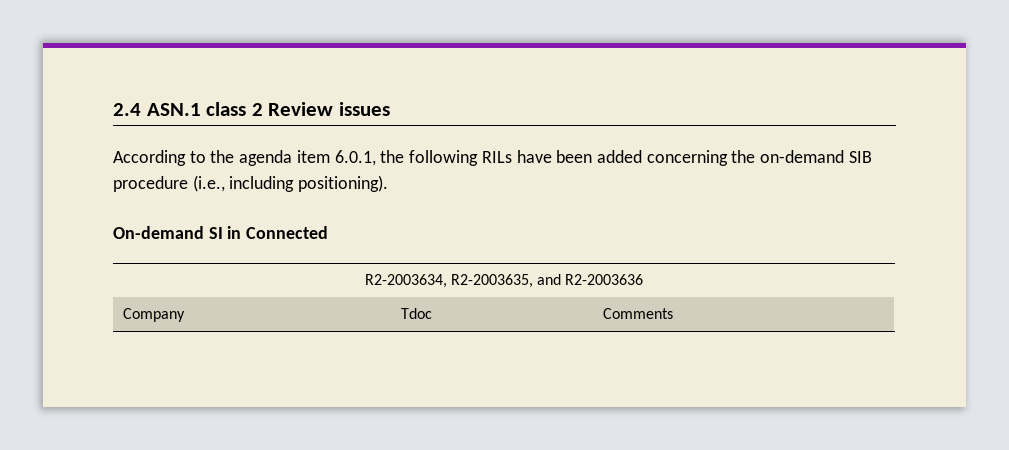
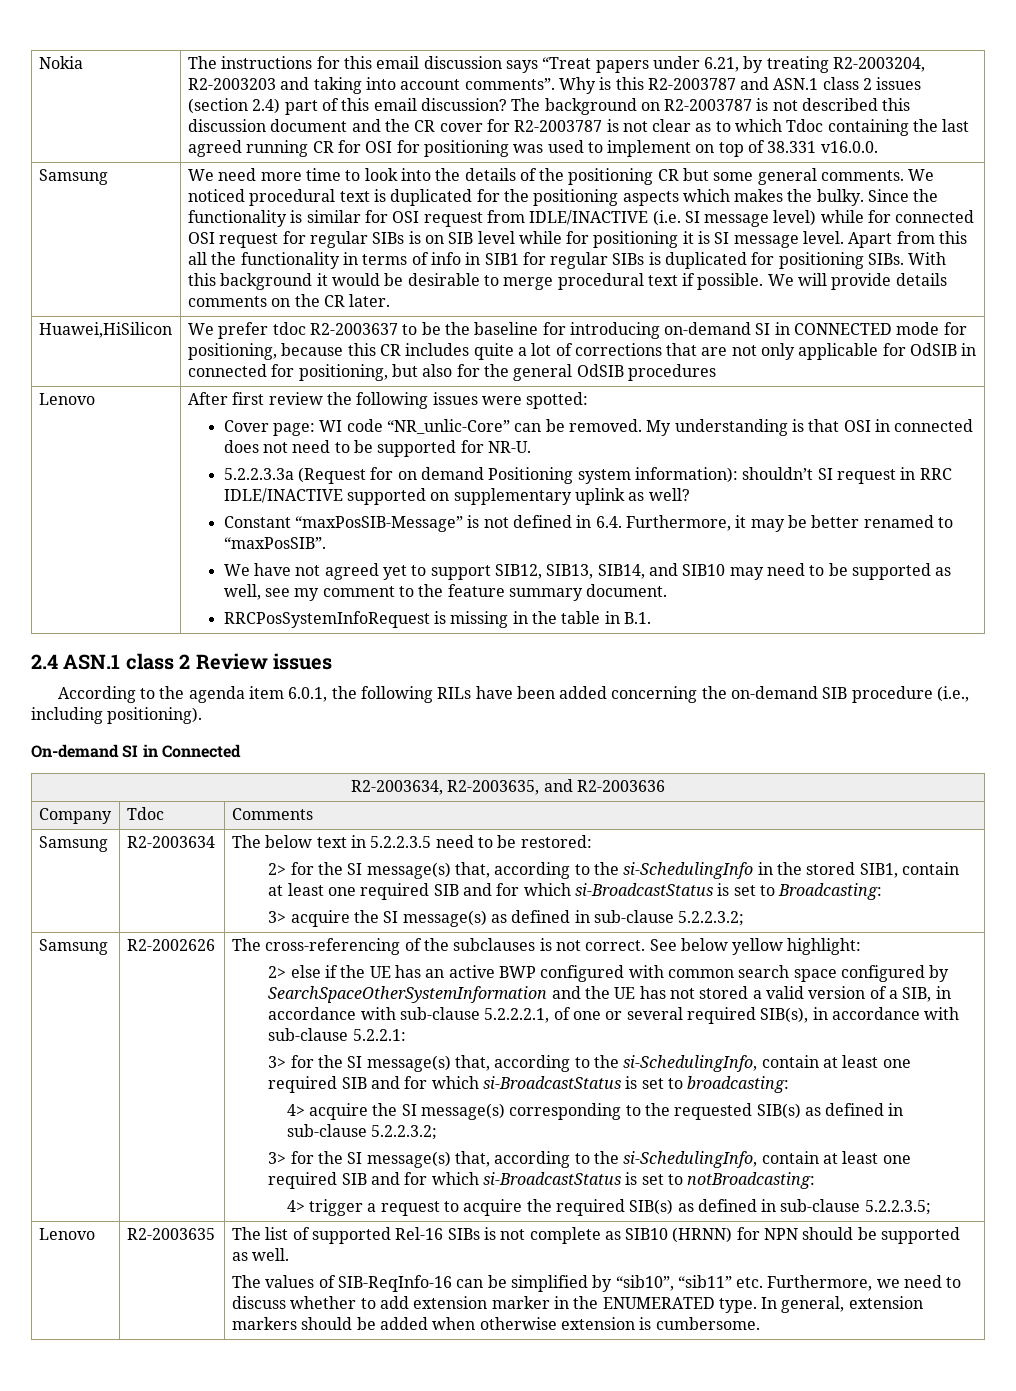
(113, 109) none -> [38,56,83,69] [187,56,926,73] [187,77,922,94] [187,98,911,115] [187,119,970,136] [187,140,878,157] [38,169,108,185] [187,168,935,185] [187,189,939,206] [187,210,975,227] [187,231,968,248] [187,252,947,269] [187,273,947,290] [187,294,391,307] [38,322,172,338] [187,322,967,339] [187,343,977,360] [187,364,716,381] [38,393,95,405] [187,392,589,409] [223,419,974,436] [223,440,532,457] [223,467,952,484] [223,488,690,505] [223,515,953,532] [223,537,326,549] [223,563,952,580] [223,584,668,601] [223,611,652,628] Nokia | The instructions for this email discussion says “Treat papers under 6.21, by treating R2-2003204, R2-2003203 and taking into account comments”. Why is this R2-2003787 and ASN.1 class 2 issues (section 2.4) part of this email discussion? The background on R2-2003787 is not described this discussion document and the CR cover for R2-2003787 is not clear as to which Tdoc containing the last agreed running CR for OSI for positioning was used to implement on top of 38.331 v16.0.0. // Samsung | We need more time to look into the details of the positioning CR but some general comments. We noticed procedural text is duplicated for the positioning aspects which makes the bulky. Since the functionality is similar for OSI request from IDLE/INACTIVE (i.e. SI message level) while for connected OSI request for regular SIBs is on SIB level while for positioning it is SI message level. Apart from this all the functionality in terms of info in SIB1 for regular SIBs is duplicated for positioning SIBs. With this background it would be desirable to merge procedural text if possible. We will provide details comments on the CR later. // Huawei,HiSilicon | We prefer tdoc R2-2003637 to be the baseline for introducing on-demand SI in CONNECTED mode for positioning, because this CR includes quite a lot of corrections that are not only applicable for OdSIB in connected for positioning, but also for the general OdSIB procedures // Lenovo | After first review the following issues were spotted: // Cover page: WI code “NR_unlic-Core” can be removed. My understanding is that OSI in connected does not need to be supported for NR-U. // 5.2.2.3.3a (Request for on demand Positioning system information): shouldn’t SI request in RRC IDLE/INACTIVE supported on supplementary uplink as well? // Constant “maxPosSIB-Message” is not defined in 6.4. Furthermore, it may be better renamed to “maxPosSIB”. // We have not agreed yet to support SIB12, SIB13, SIB14, and SIB10 may need to be supported as well, see my comment to the feature summary document. // RRCPosSystemInfoRequest is missing in the table in B.1. //
(673, 313) none -> [38,836,108,852] [126,836,215,848] [231,835,592,848] [268,862,959,879] [268,883,883,900] [268,910,745,927] [38,939,108,955] [126,939,215,951] [231,938,862,955] [268,965,950,982] [268,986,951,1003] [268,1007,960,1024] [268,1028,406,1041] [268,1055,911,1072] [268,1076,790,1093] [286,1103,904,1120] [286,1124,437,1140] [268,1151,911,1168] [268,1172,816,1189] [286,1199,931,1216] [38,1228,95,1240] [126,1228,215,1240] [231,1227,961,1244] [231,1248,290,1261] [231,1275,962,1292] [231,1296,923,1313] [231,1317,760,1330] // Samsung | R2-2003634 | The below text in 5.2.2.3.5 need to be restored: // 2> for the SI message(s) that, according to the si-SchedulingInfo in the stored SIB1, contain at least one required SIB and for which si-BroadcastStatus is set to Broadcasting: // 3> acquire the SI message(s) as defined in sub-clause 5.2.2.3.2; // Samsung | R2-2002626 | The cross-referencing of the subclauses is not correct. See below yellow highlight: // 2> else if the UE has an active BWP configured with common search space configured by SearchSpaceOtherSystemInformation and the UE has not stored a valid version of a SIB, in accordance with sub-clause 5.2.2.2.1, of one or several required SIB(s), in accordance with sub-clause 5.2.2.1: // 3> for the SI message(s) that, according to the si-SchedulingInfo, contain at least one required SIB and for which si-BroadcastStatus is set to broadcasting: // 4> acquire the SI message(s) corresponding to the requested SIB(s) as defined in sub-clause 5.2.2.3.2; // 3> for the SI message(s) that, according to the si-SchedulingInfo, contain at least one required SIB and for which si-BroadcastStatus is set to notBroadcasting: // 4> trigger a request to acquire the required SIB(s) as defined in sub-clause 5.2.2.3.5; // Lenovo | R2-2003635 | The list of supported Rel-16 SIBs is not complete as SIB10 (HRNN) for NPN should be supported as well. // The values of SIB-ReqInfo-16 can be simplified by “sib10”, “sib11” etc. Furthermore, we need to discuss whether to add extension marker in the ENUMERATED type. In general, extension markers should be added when otherwise extension is cumbersome.

